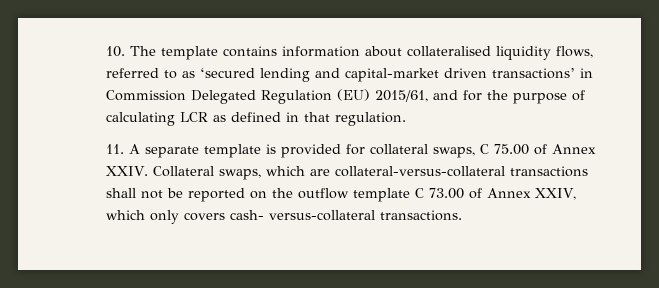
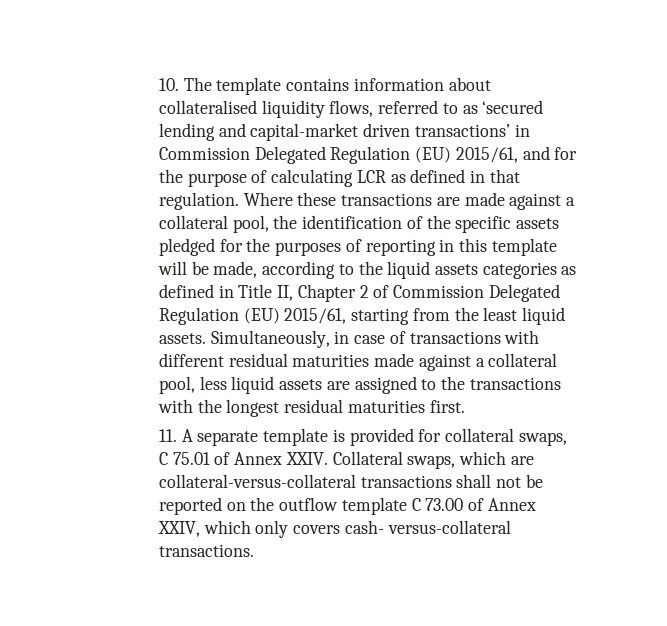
(406, 119) none -> [243,192,576,210] [158,215,560,233] [158,238,557,256] [157,261,577,279] [158,284,560,302] [158,307,566,325] [158,330,540,348] [158,353,558,371] [158,376,561,394] [157,399,465,417] Where these transactions are made against a collateral pool, the identification of the specific assets pledged for the purposes of reporting in this template will be made, according to the liquid assets categories as defined in Title II, Chapter 2 of Commission Delegated Regulation (EU) 2015/61, starting from the least liquid assets. Simultaneously, in case of transactions with different residual maturities made against a collateral pool, less liquid assets are assigned to the transactions with the longest residual maturities first.
[493,144,529,155] 75.00 -> [172,452,210,465] 75.01

